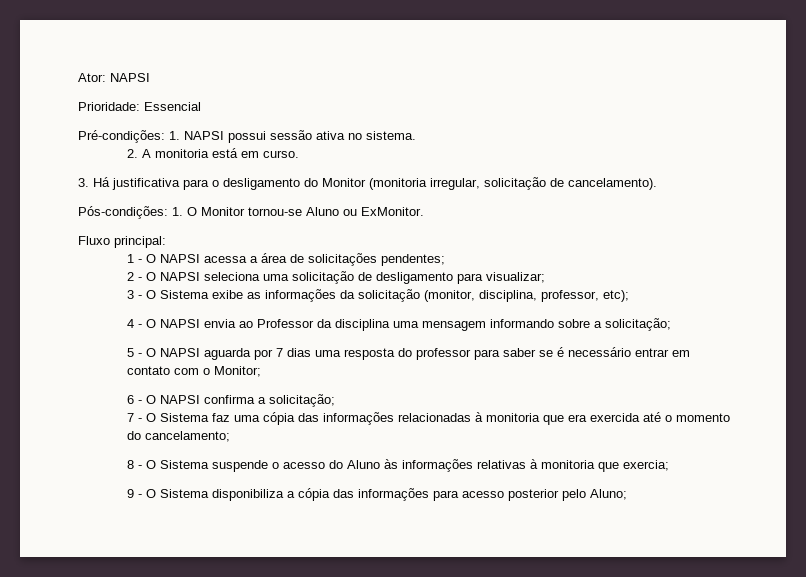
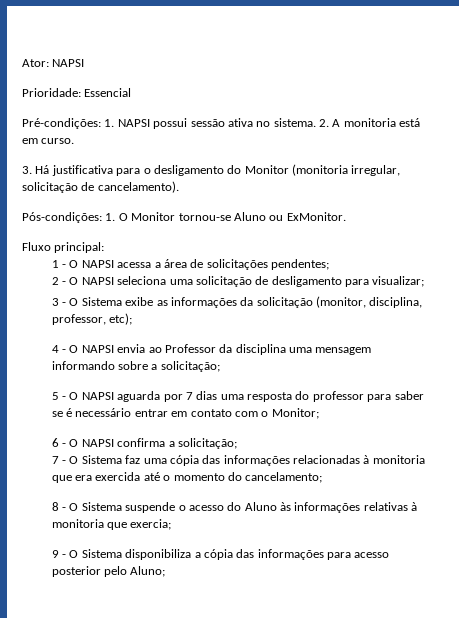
(416, 135) // -> (316, 122) none

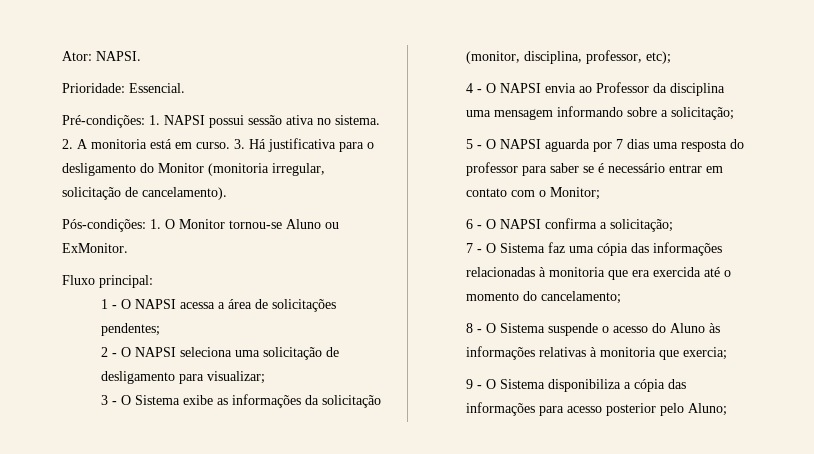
[52,59,85,67] NAPSI -> [96,51,141,61] NAPSI.
[84,88,132,97] Essencial -> [129,83,185,93] Essencial.
(75, 141) // -> (230, 145) none

